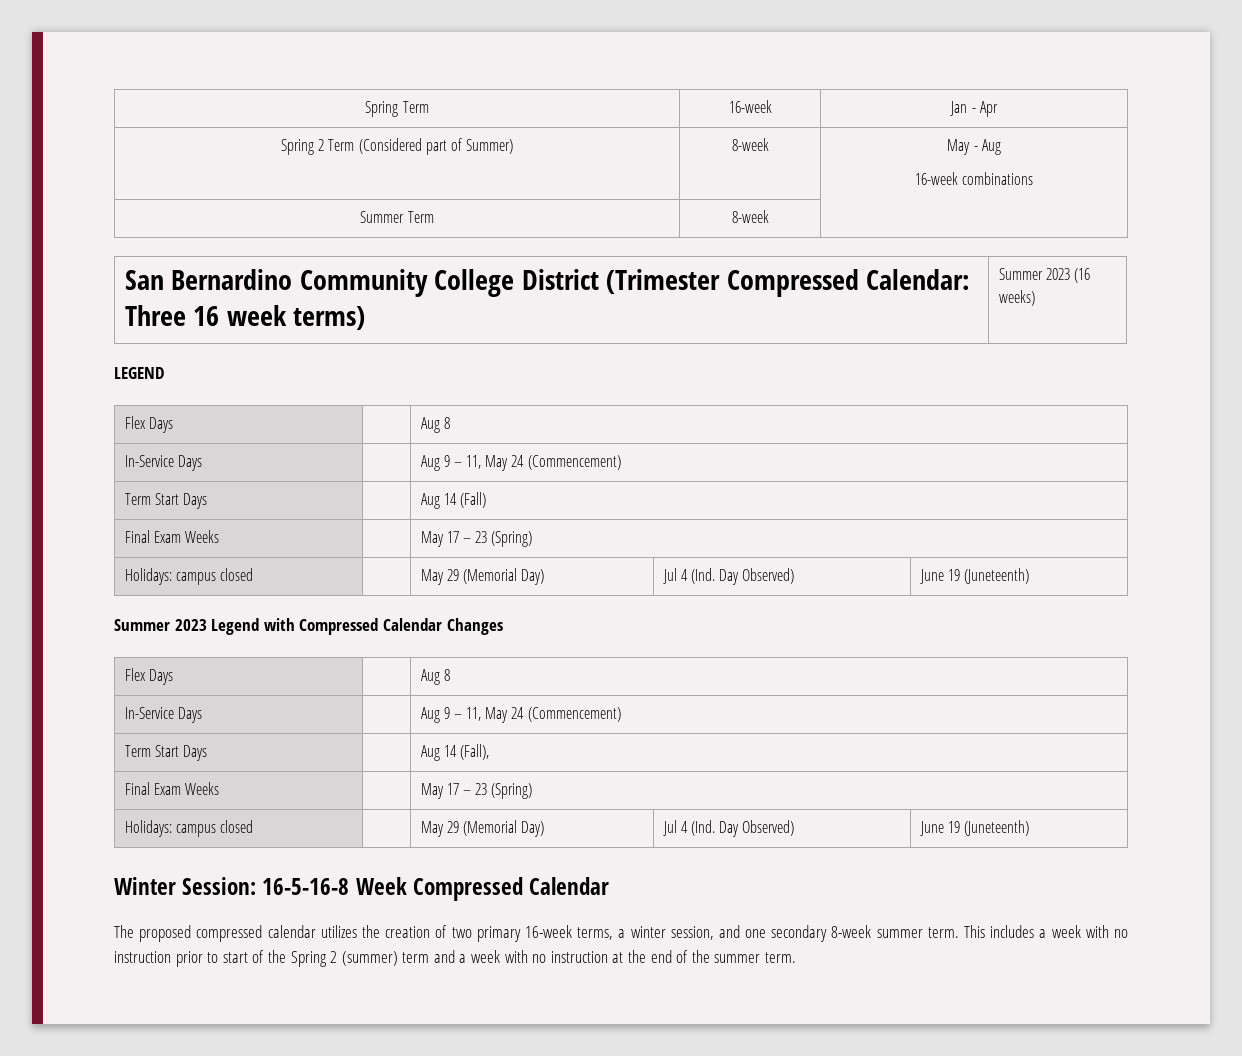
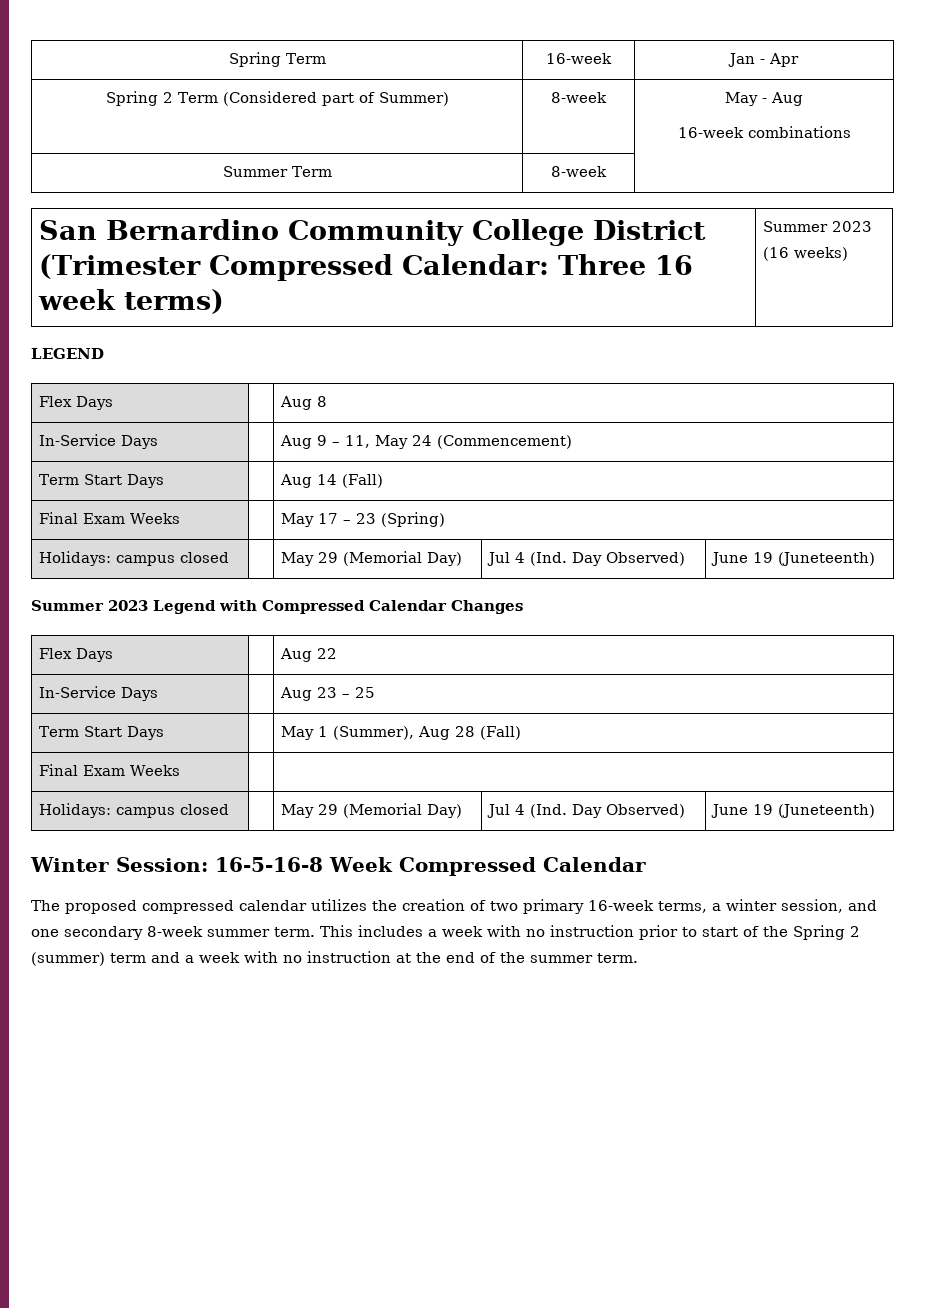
[443,669,450,681] [124,707,202,723] [420,707,621,723] [124,745,207,761] [420,744,489,761] [124,782,219,795] [420,783,533,799] 8 // In-Service Days | | Aug 9 – 11, May 24 (Commencement) // Term Start Days | | Aug 14 (Fall), // Final Exam Weeks | | May 17 – 23 (Spring) -> [317,648,338,659] [39,686,159,701] [280,687,376,701] [39,726,165,740] [281,726,522,740] [39,764,181,776] 22 // In-Service Days | | Aug 23 – 25 // Term Start Days | | May 1 (Summer), Aug 28 (Fall) // Final Exam Weeks | |

